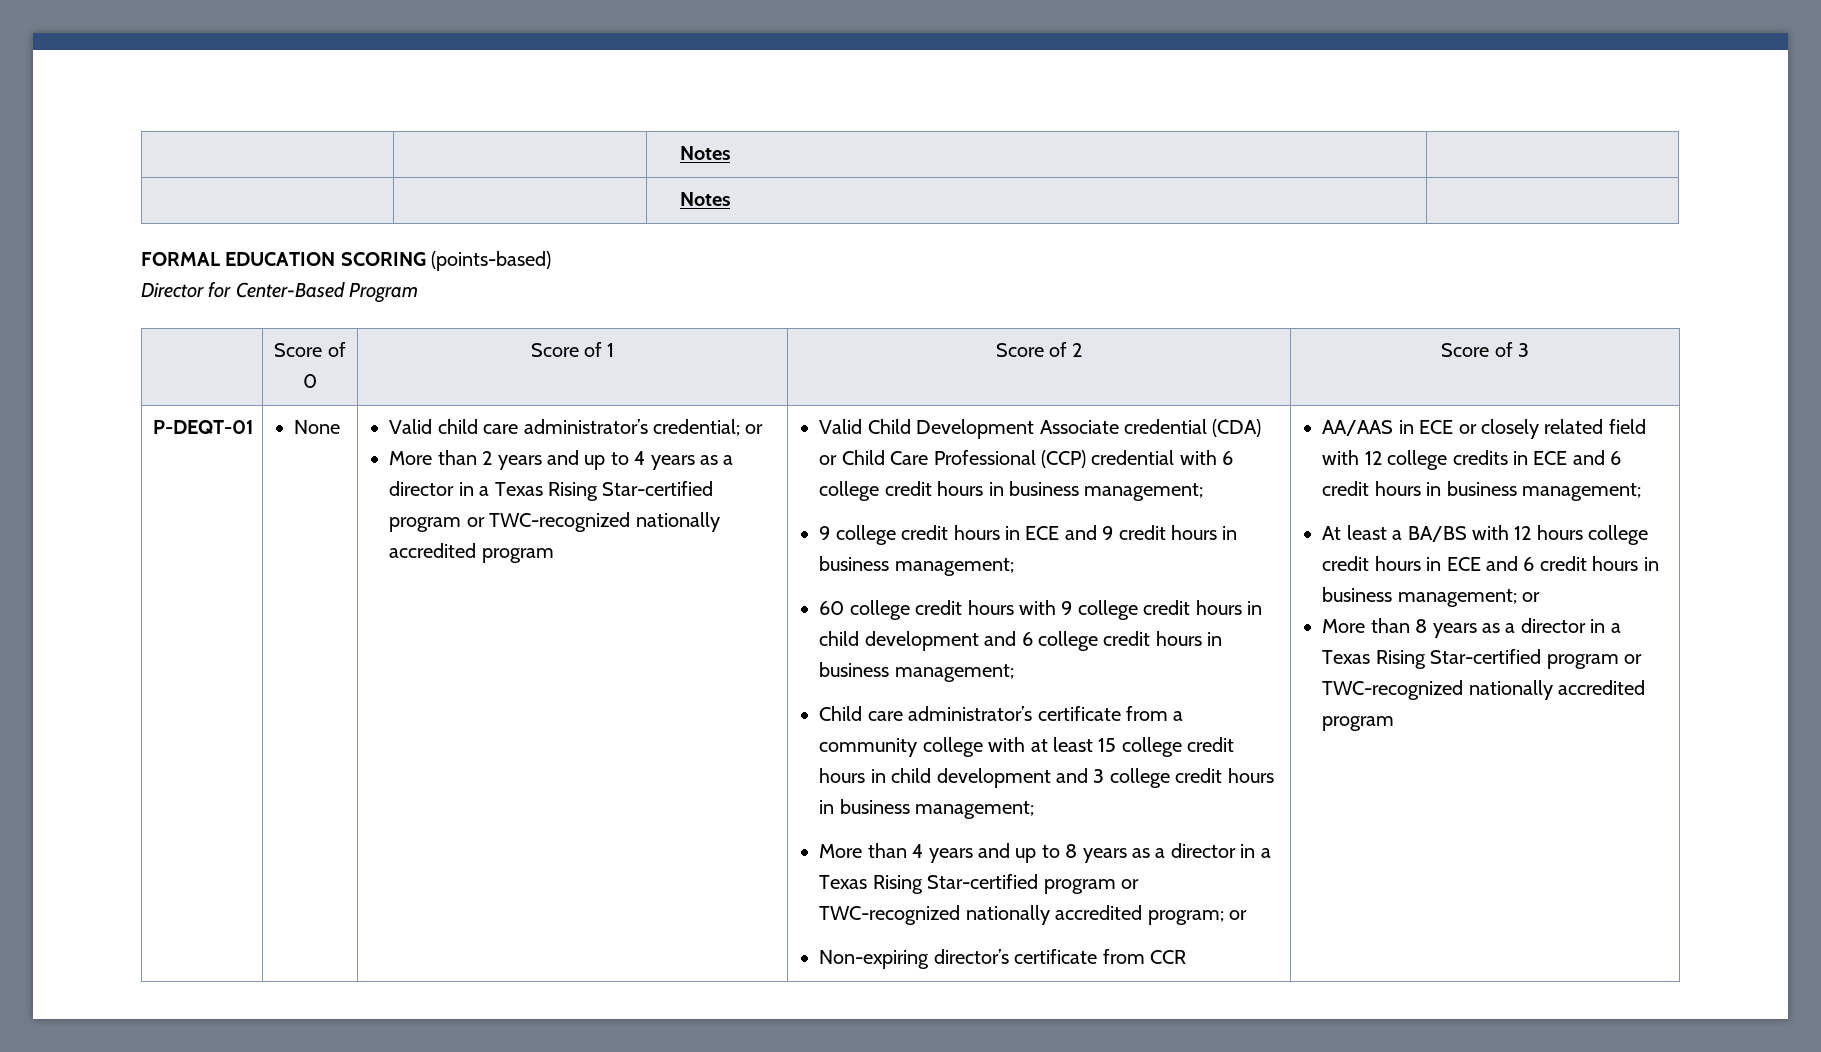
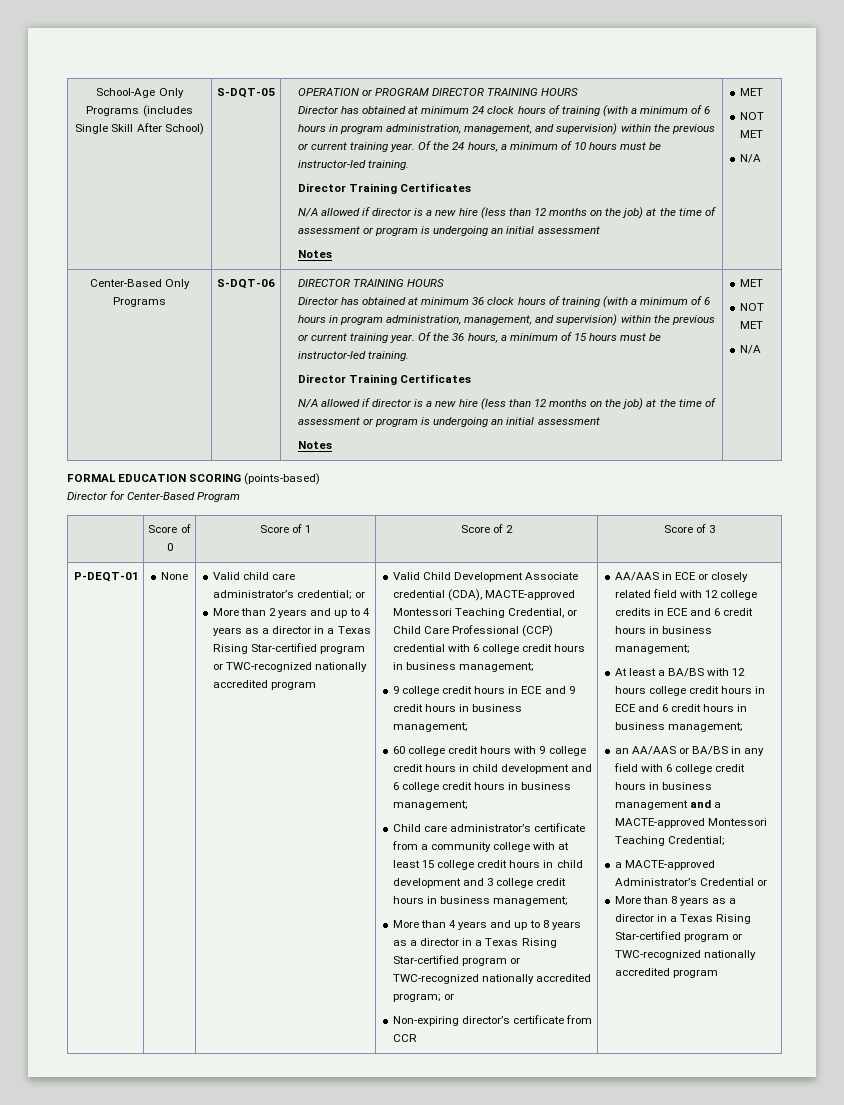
[680,146,731,160] [680,192,731,206] | | Notes | // | | Notes | -> [96,88,184,98] [86,105,193,117] [75,123,204,135] [217,88,275,98] [297,88,579,96] [297,105,711,117] [297,123,715,135] [297,141,662,152] [297,160,409,170] [297,183,472,194] [297,207,716,219] [297,226,600,236] [297,250,332,258] [739,88,763,96] [739,112,764,120] [739,130,763,138] [739,154,761,163] [89,279,191,289] [113,297,166,307] [217,279,275,289] [297,279,445,287] [297,296,711,308] [297,314,715,326] [297,332,662,343] [297,351,409,361] [297,374,472,385] [297,398,716,410] [297,417,600,427] [297,441,332,449] [739,279,763,287] [739,303,764,311] [739,321,763,329] [739,345,761,354] School-Age Only Programs (includes Single Skill After School) | S-DQT-05 | OPERATION or PROGRAM DIRECTOR TRAINING HOURS // Director has obtained at minimum 24 clock hours of training (with a minimum of 6 hours in program administration, management, and supervision) within the previous or current training year. Of the 24 hours, a minimum of 10 hours must be instructor-led training. // Director Training Certificates // N/A allowed if director is a new hire (less than 12 months on the job) at the time of assessment or program is undergoing an initial assessment // Notes | MET // NOT MET // N/A // Center-Based Only Programs | S-DQT-06 | DIRECTOR TRAINING HOURS // Director has obtained at minimum 36 clock hours of training (with a minimum of 6 hours in program administration, management, and supervision) within the previous or current training year. Of the 36 hours, a minimum of 15 hours must be instructor-led training. // Director Training Certificates // N/A allowed if director is a new hire (less than 12 months on the job) at the time of assessment or program is undergoing an initial assessment // Notes | MET // NOT MET // N/A
[1212,419,1262,437] (CDA) -> [448,589,576,601] [392,608,565,618] (CDA), MACTE-approved Montessori Teaching Credential,
(1517, 598) none -> [614,746,765,756] [613,763,746,774] [614,782,713,790] [614,800,722,810] [614,818,768,828] [614,836,726,846] [614,860,716,870] [614,878,755,886] // an AA/AAS or BA/BS in any field with 6 college credit hours in business management and a MACTE-approved Montessori Teaching Credential; // a MACTE-approved Administrator’s Credential

